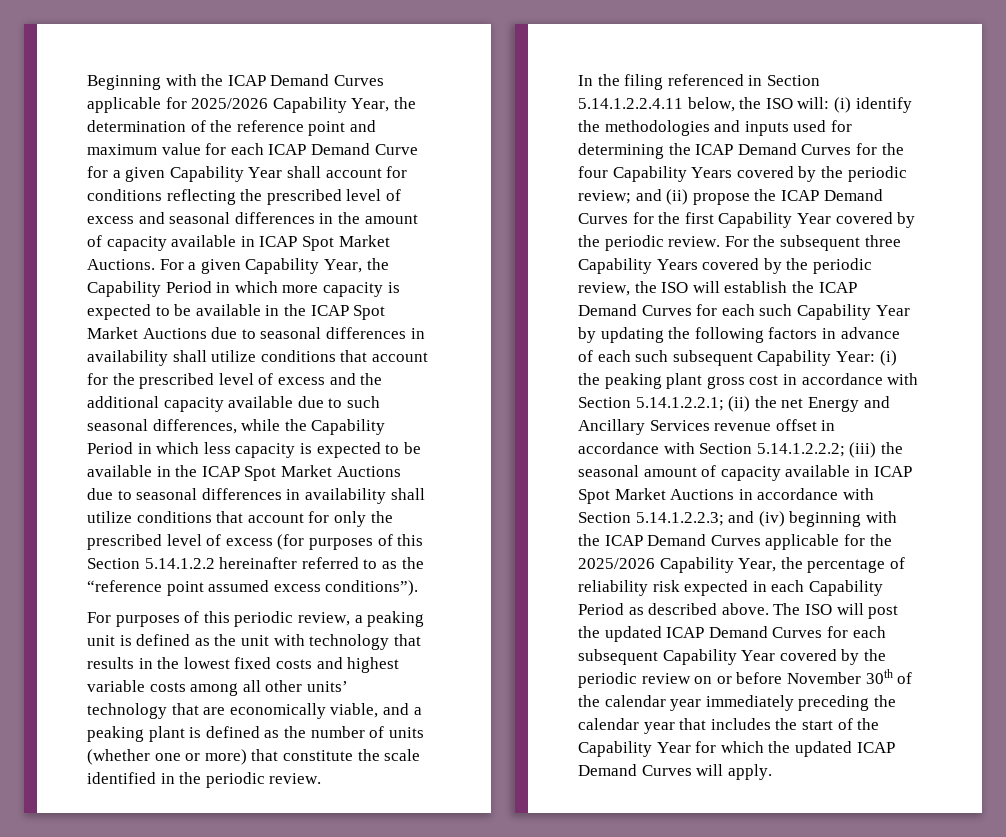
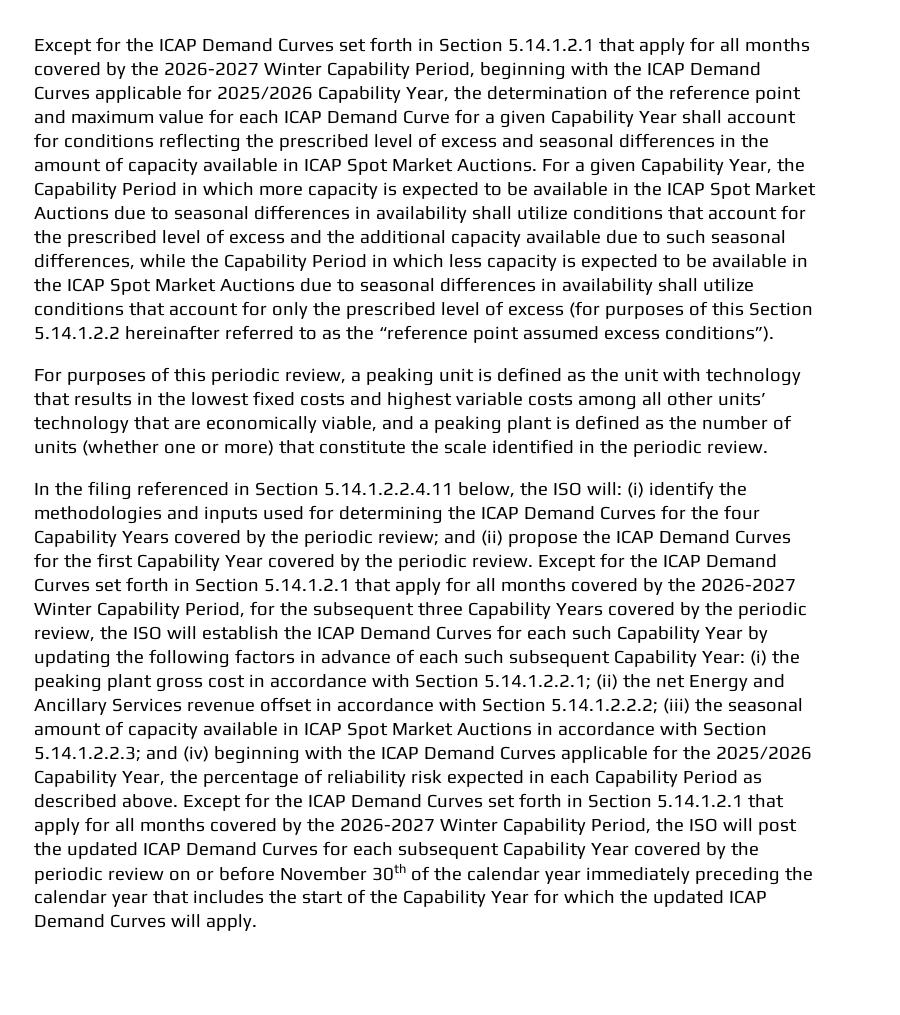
[87,75,161,90] Beginning -> [34,37,810,55] [34,62,566,80] Except for the ICAP Demand Curves set forth in Section 5.14.1.2.1 that apply for all months covered by the 2026-2027 Winter Capability Period, beginning
[724,236,749,247] For -> [537,553,777,571] [34,577,796,595] [34,601,275,619] Except for the ICAP Demand Curves set forth in Section 5.14.1.2.1 that apply for all months covered by the 2026-2027 Winter Capability Period, for
[773,603,801,615] The -> [182,793,784,811] [34,817,684,835] Except for the ICAP Demand Curves set forth in Section 5.14.1.2.1 that apply for all months covered by the 2026-2027 Winter Capability Period, the

